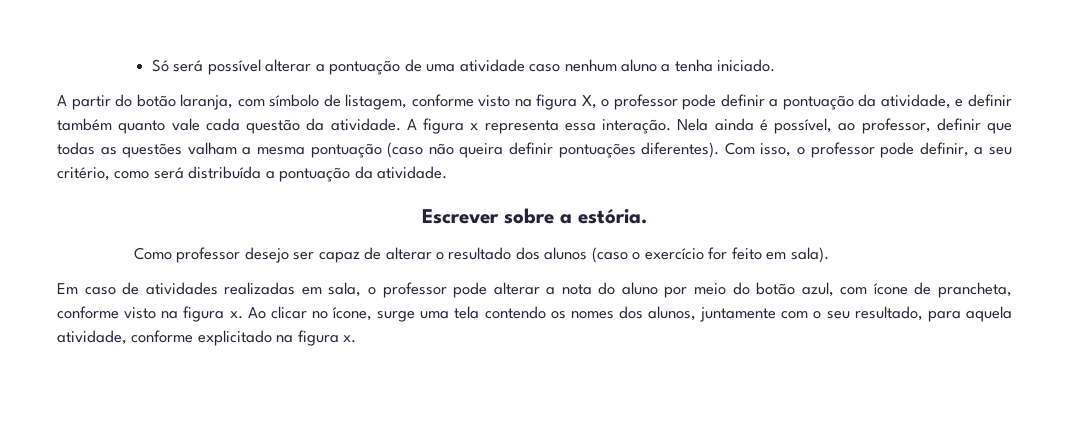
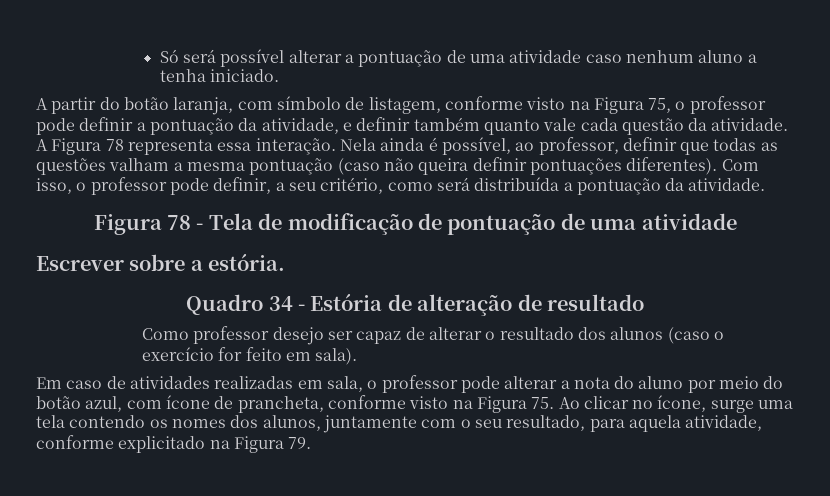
[536,94,597,110] figura X, -> [593,97,672,114] Figura 75,
[423,118,479,134] figura x -> [51,138,124,155] Figura 78
[422,208,647,224] Escrever sobre a estória. -> [93,213,737,235] [36,253,286,271] [186,293,644,316] Figura 78 - Tela de modificação de pontuação de uma atividade // Escrever sobre a estória. // Quadro 34 - Estória de alteração de resultado
[183,306,243,322] figura x. -> [476,396,555,413] Figura 75.
[297,330,357,346] figura x. -> [233,436,312,453] Figura 79.

